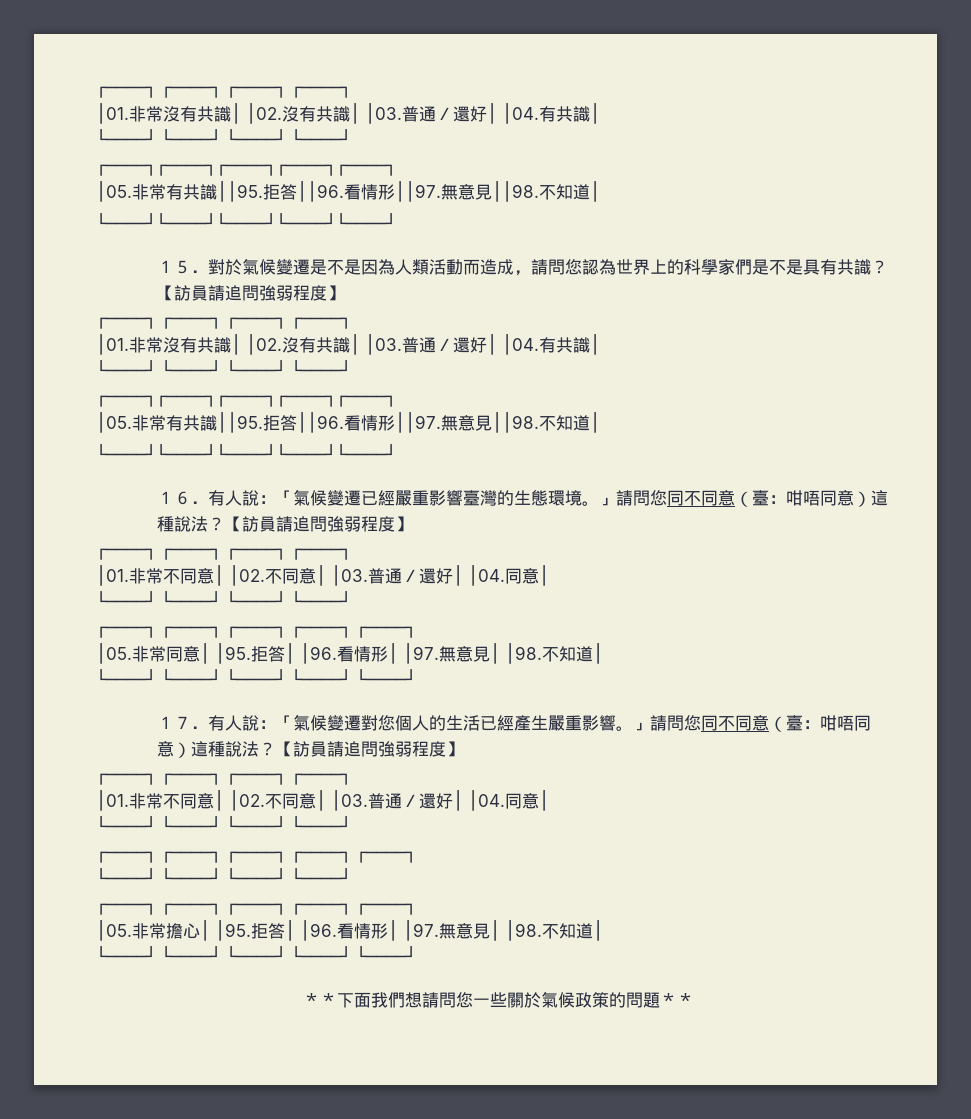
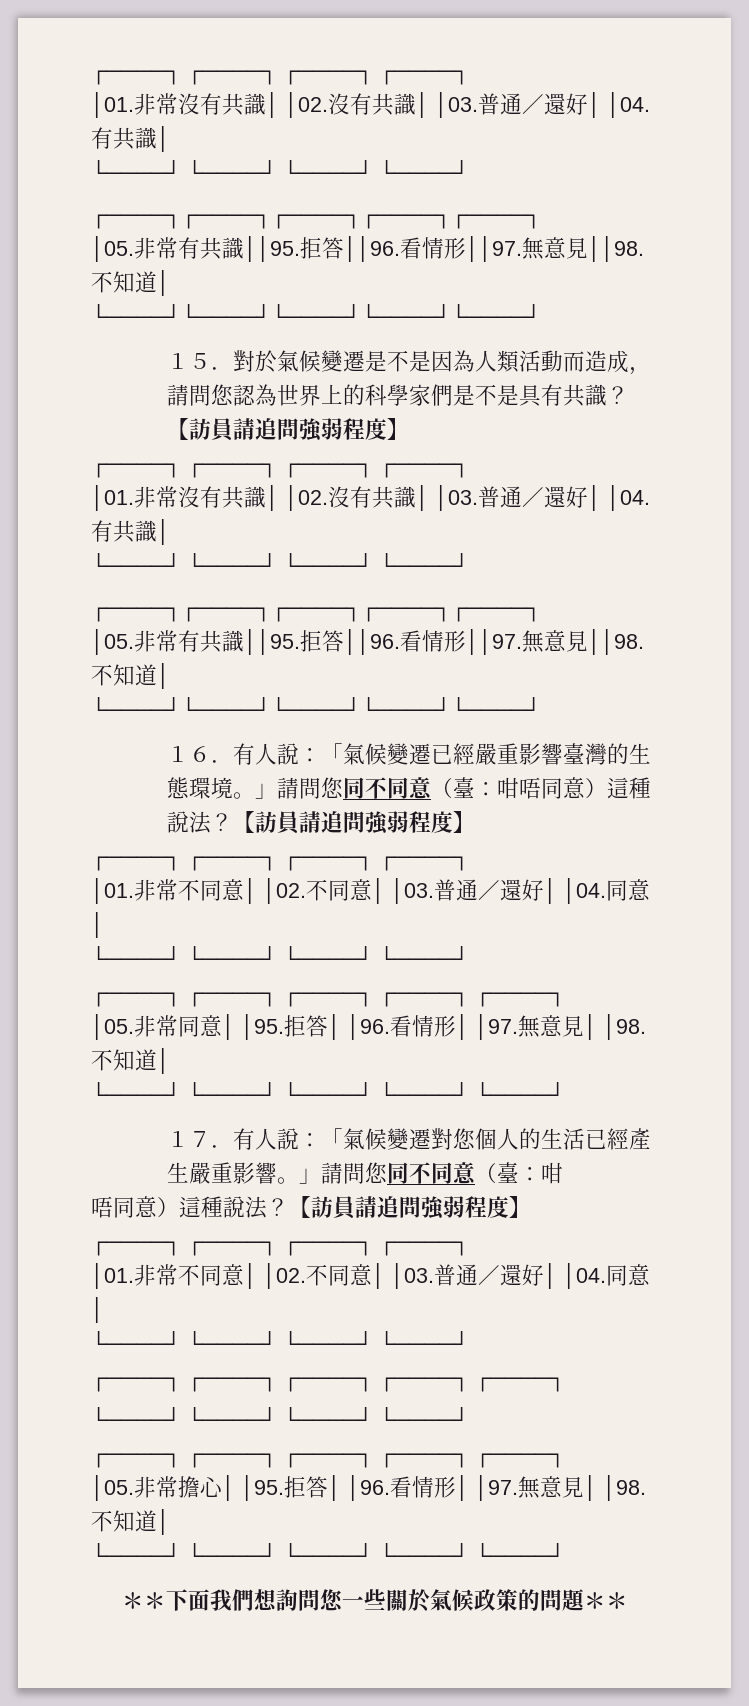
(838, 723) none -> (563, 1173) //
[422,992,439,1008] 請 -> [275,1589,298,1611] 詢

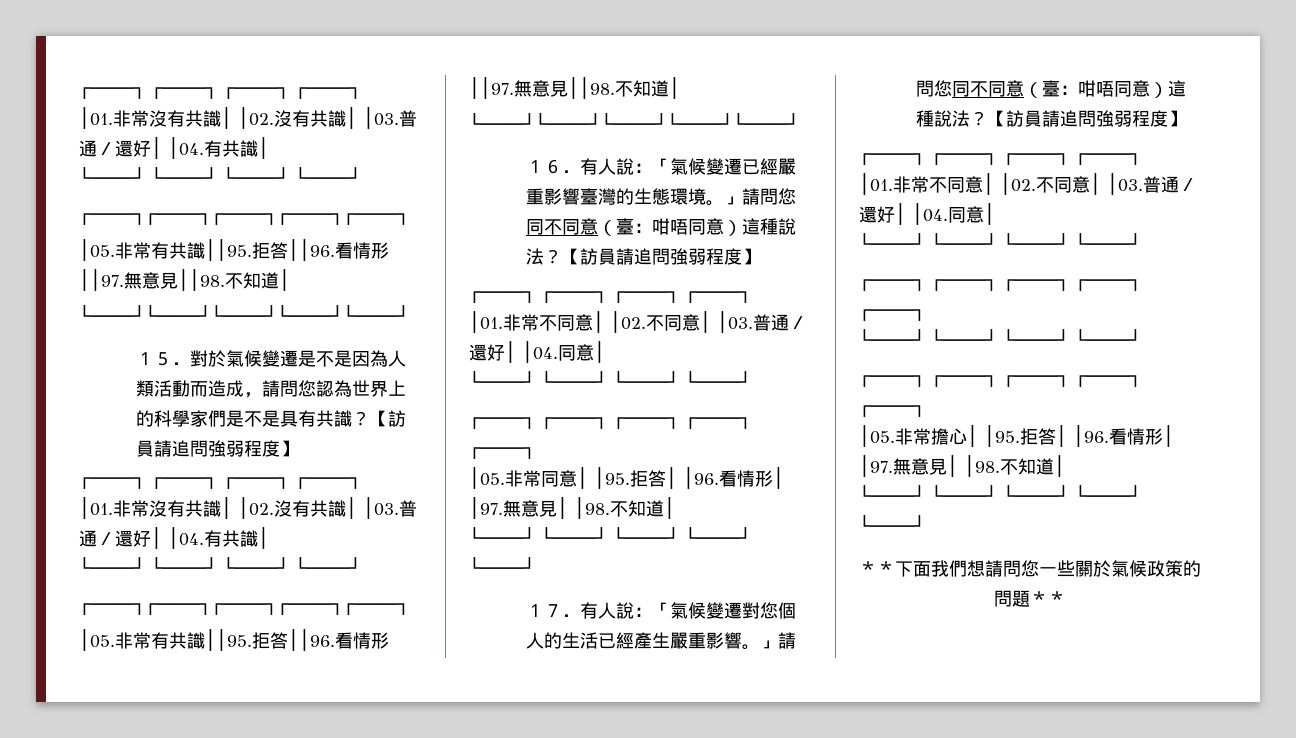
(563, 1173) // -> (1096, 88) none
[275,1589,298,1611] 詢 -> [985,560,1003,577] 請

